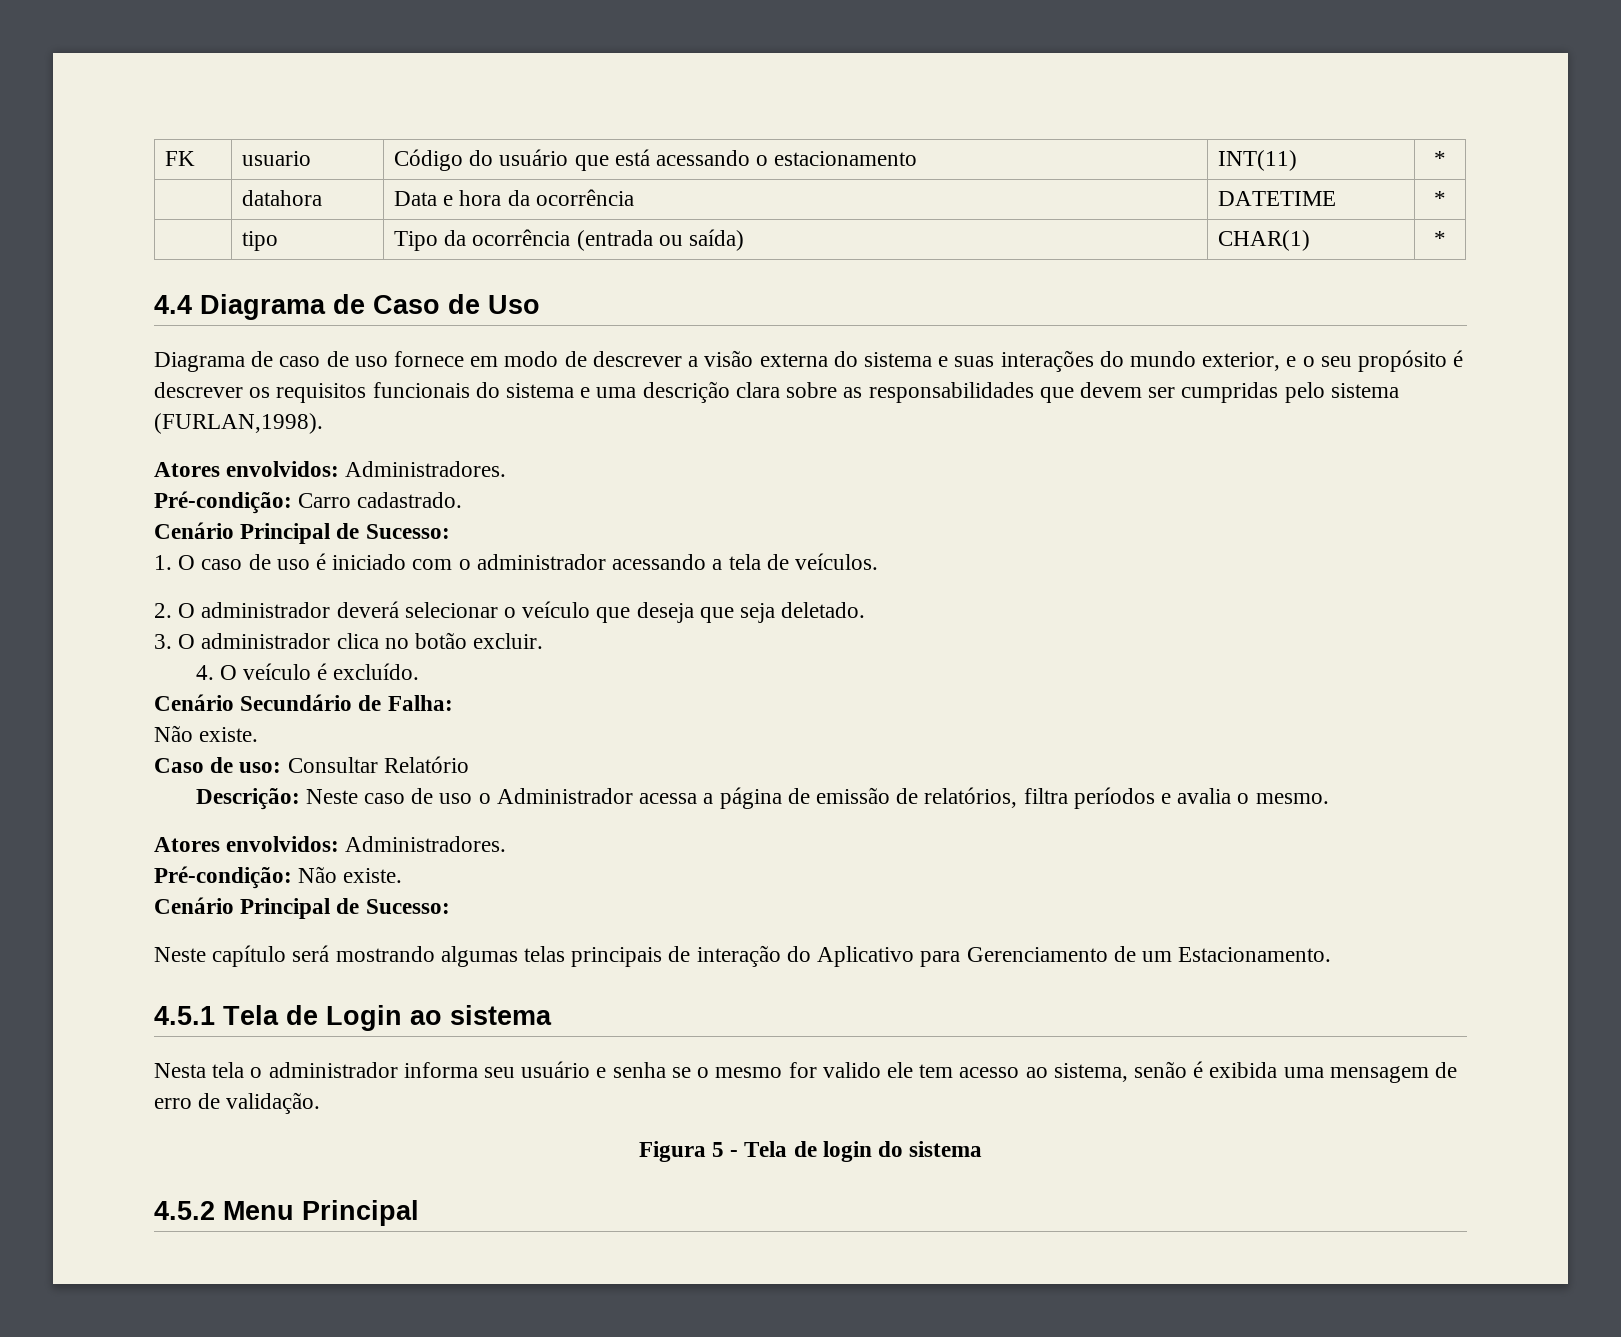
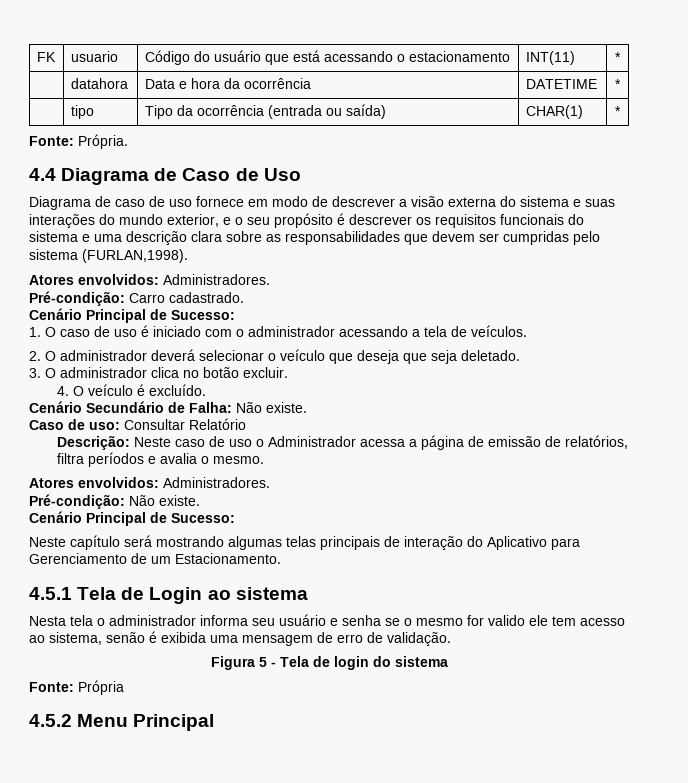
(1446, 238) none -> [29,134,128,149] // Fonte: Própria.
(453, 703) // -> (232, 407) none
(983, 1149) none -> [29,680,124,695] // Fonte: Própria

